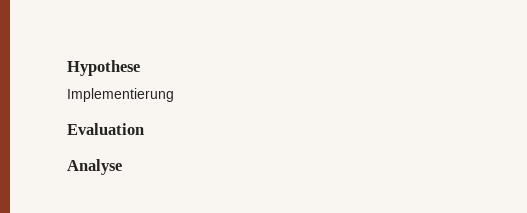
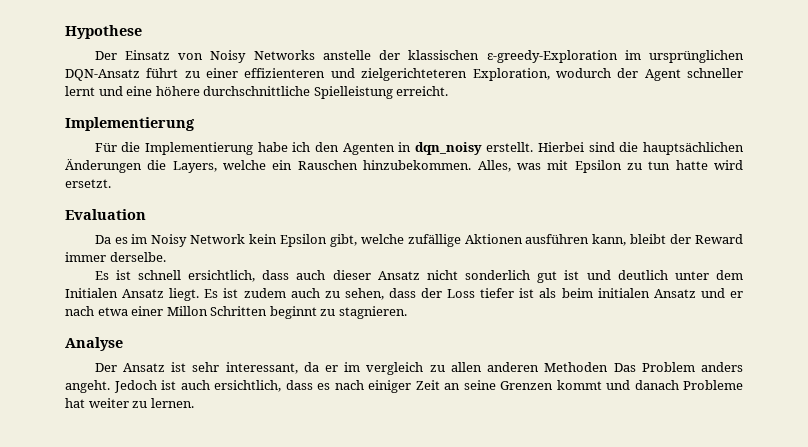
[67,88,174,102] [67,123,144,135] [67,159,122,175] Implementierung // Evaluation // Analyse -> [94,50,744,63] [65,68,744,81] [65,86,449,99] [65,117,195,131] [94,142,745,155] [65,159,743,173] [65,179,111,188] [65,209,146,220] [94,234,744,247] [65,252,166,262] [94,270,744,283] [65,288,743,301] [65,306,407,319] [65,337,123,351] [94,362,743,375] [65,380,743,393] [65,398,194,408] Der Einsatz von Noisy Networks anstelle der klassischen ε-greedy-Exploration im ursprünglichen DQN-Ansatz führt zu einer effizienteren und zielgerichteteren Exploration, wodurch der Agent schneller lernt und eine höhere durchschnittliche Spielleistung erreicht. // Implementierung // Für die Implementierung habe ich den Agenten in dqn_noisy erstellt. Hierbei sind die hauptsächlichen Änderungen die Layers, welche ein Rauschen hinzubekommen. Alles, was mit Epsilon zu tun hatte wird ersetzt. // Evaluation // Da es im Noisy Network kein Epsilon gibt, welche zufällige Aktionen ausführen kann, bleibt der Reward immer derselbe. // Es ist schnell ersichtlich, dass auch dieser Ansatz nicht sonderlich gut ist und deutlich unter dem Initialen Ansatz liegt. Es ist zudem auch zu sehen, dass der Loss tiefer ist als beim initialen Ansatz und er nach etwa einer Millon Schritten beginnt zu stagnieren. // Analyse // Der Ansatz ist sehr interessant, da er im vergleich zu allen anderen Methoden Das Problem anders angeht. Jedoch ist auch ersichtlich, dass es nach einiger Zeit an seine Grenzen kommt und danach Probleme hat weiter zu lernen.

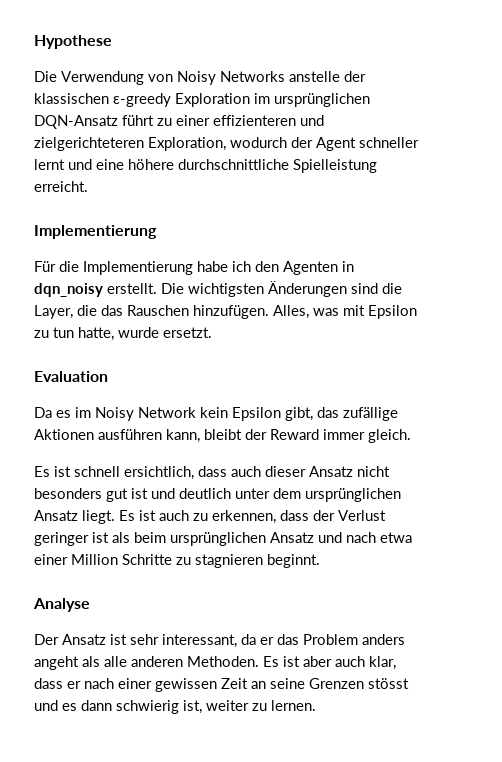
[94,50,170,60] Der Einsatz -> [34,71,144,85] Die Verwendung
[486,50,618,63] ε-greedy-Exploration -> [113,93,250,107] ε-greedy Exploration
[538,142,745,155] [65,159,472,173] Hierbei sind die hauptsächlichen Änderungen die Layers, welche ein Rauschen hinzubekommen. -> [161,281,402,297] [34,305,269,319] Die wichtigsten Änderungen sind die Layer, die das Rauschen hinzufügen.
[675,160,743,170] hatte wird -> [78,327,159,341] hatte, wurde
[360,234,404,244] welche -> [317,407,339,418] das
[109,252,166,262] derselbe. -> [368,429,411,443] gleich.
[465,270,531,280] sonderlich -> [34,488,102,499] besonders
[65,288,118,298] Initialen -> [305,488,401,502] ursprünglichen
[243,288,286,298] zudem -> (156, 515) none
[344,288,384,300] sehen, -> [212,510,276,524] erkennen,
[447,288,515,298] Loss tiefer -> [338,510,386,521] [34,532,89,546] Verlust geringer
[597,288,650,298] initialen -> [170,532,266,546] ursprünglichen
[729,291,743,298] er -> (342, 537) none
[166,306,407,319] Millon Schritten beginnt zu stagnieren. -> [71,554,320,568] Million Schritte zu stagnieren beginnt.
[344,362,743,375] [65,380,743,393] [65,398,85,408] im vergleich zu allen anderen Methoden Das Problem anders angeht. Jedoch ist auch ersichtlich, dass es nach einiger Zeit an seine Grenzen kommt und danach Probleme hat -> [277,634,405,645] [34,656,396,670] [34,678,409,692] [34,700,202,714] das Problem anders angeht als alle anderen Methoden. Es ist aber auch klar, dass er nach einer gewissen Zeit an seine Grenzen stösst und es dann schwierig ist,

